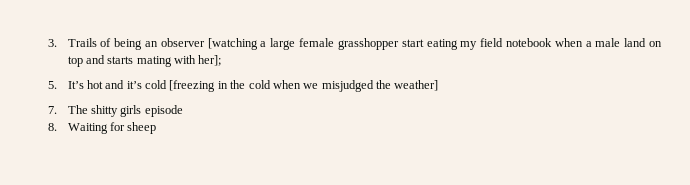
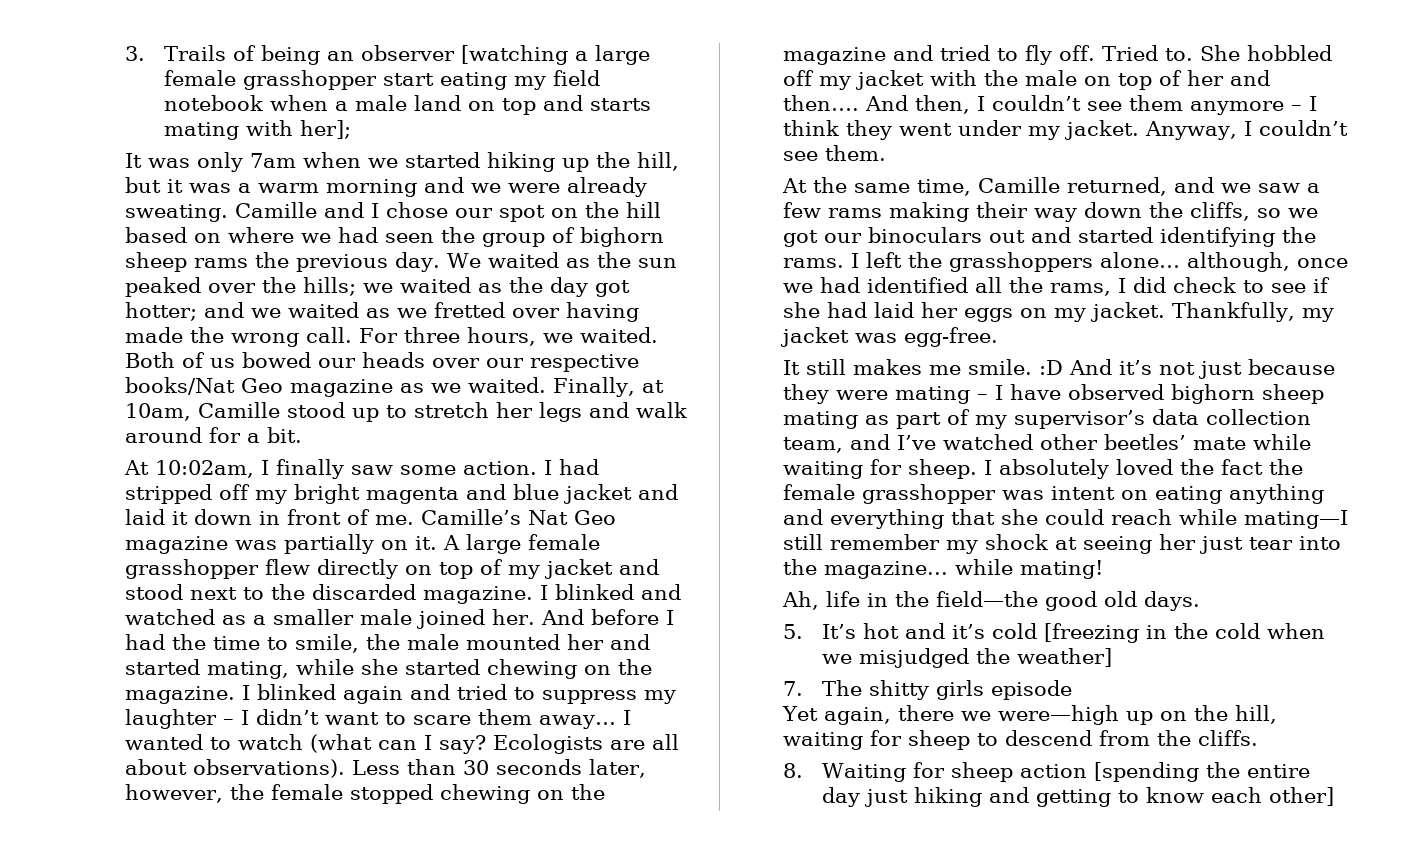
(222, 60) none -> [125,152,680,172] [125,177,648,197] [125,202,662,222] [125,227,665,247] [125,252,678,272] [125,277,631,297] [125,302,640,322] [125,327,659,347] [125,352,640,372] [125,377,665,397] [125,402,688,422] [125,427,303,443] [124,459,600,479] [125,484,679,504] [125,509,617,525] [125,534,601,554] [125,559,660,579] [125,584,682,604] [125,609,675,629] [125,634,651,653] [125,659,653,679] [125,684,677,704] [125,709,632,729] [125,734,680,754] [125,759,647,778] [125,784,606,804] [783,45,1333,65] [783,70,1271,90] [783,95,1318,115] [783,120,1349,140] [783,145,887,161] [782,177,1321,196] [783,202,1319,222] [783,227,1317,247] [783,252,1349,272] [783,277,1331,296] [783,302,1335,322] [780,327,999,347] [783,359,1336,379] [783,384,1325,404] [783,409,1312,429] [783,434,1312,453] [783,459,1304,479] [783,484,1325,504] [783,509,1349,529] [783,534,1342,554] [783,559,1104,579] [782,591,1201,611] // It was only 7am when we started hiking up the hill, but it was a warm morning and we were already sweating. Camille and I chose our spot on the hill based on where we had seen the group of bighorn sheep rams the previous day. We waited as the sun peaked over the hills; we waited as the day got hotter; and we waited as we fretted over having made the wrong call. For three hours, we waited. Both of us bowed our heads over our respective books/Nat Geo magazine as we waited. Finally, at 10am, Camille stood up to stretch her legs and walk around for a bit. // At 10:02am, I finally saw some action. I had stripped off my bright magenta and blue jacket and laid it down in front of me. Camille’s Nat Geo magazine was partially on it. A large female grasshopper flew directly on top of my jacket and stood next to the discarded magazine. I blinked and watched as a smaller male joined her. And before I had the time to smile, the male mounted her and started mating, while she started chewing on the magazine. I blinked again and tried to suppress my laughter – I didn’t want to scare them away… I wanted to watch (what can I say? Ecologists are all about observations). Less than 30 seconds later, however, the female stopped chewing on the magazine and tried to fly off. Tried to. She hobbled off my jacket with the male on top of her and then…. And then, I couldn’t see them anymore – I think they went under my jacket. Anyway, I couldn’t see them. // At the same time, Camille returned, and we saw a few rams making their way down the cliffs, so we got our binoculars out and started identifying the rams. I left the grasshoppers alone… although, once we had identified all the rams, I did check to see if she had laid her eggs on my jacket. Thankfully, my jacket was egg-free. // It still makes me smile. :D And it’s not just because they were mating – I have observed bighorn sheep mating as part of my supervisor’s data collection team, and I’ve watched other beetles’ mate while waiting for sheep. I absolutely loved the fact the female grasshopper was intent on eating anything and everything that she could reach while mating—I still remember my shock at seeing her just tear into the magazine... while mating! // Ah, life in the field—the good old days.
[48,122,157,134] 8. Waiting for sheep -> [782,705,1278,725] [783,730,1259,750] [783,762,1311,782] [822,787,1335,807] Yet again, there we were—high up on the hill, waiting for sheep to descend from the cliffs. // 8. Waiting for sheep action [spending the entire day just hiking and getting to know each other]

